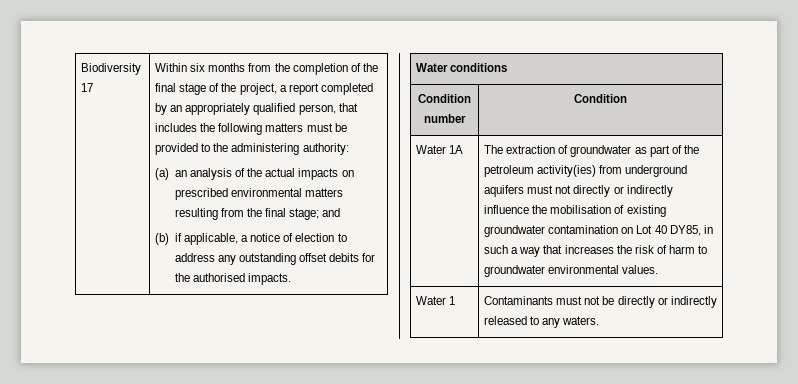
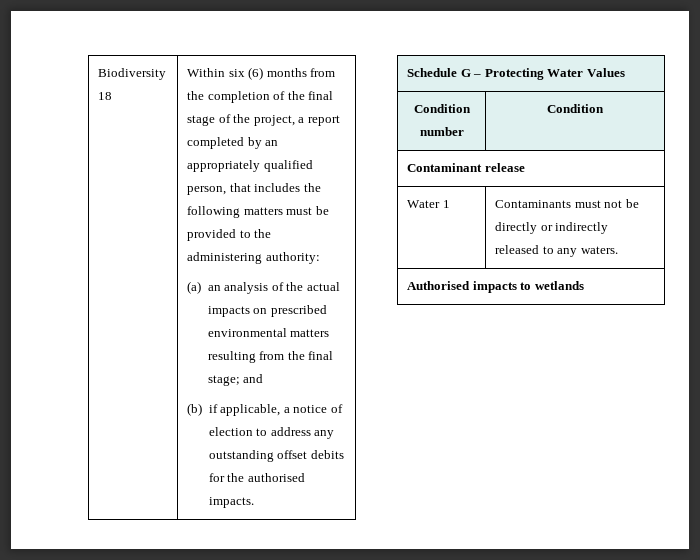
[81,83,94,92] 17 -> [98,92,113,100] 18
(206, 67) none -> [248,67,264,80] (6)
[416,63,508,72] [418,94,471,103] [424,114,466,123] [574,94,627,103] [416,145,464,154] [484,145,699,157] [484,165,688,177] [484,185,673,197] [484,205,666,217] [484,225,713,237] [484,245,708,257] [484,265,659,277] Water conditions // Condition number | Condition // Water 1A | The extraction of groundwater as part of the petroleum activity(ies) from underground aquifers must not directly or indirectly influence the mobilisation of existing groundwater contamination on Lot 40 DY85, in such a way that increases the risk of harm to groundwater environmental values. -> [407,68,625,80] [413,104,471,113] [419,127,464,136] [547,104,604,113] [407,163,525,172] Schedule G – Protecting Water Values // Condition number | Condition // Contaminant release
(600, 320) none -> [407,281,584,293] // Authorised impacts to wetlands

